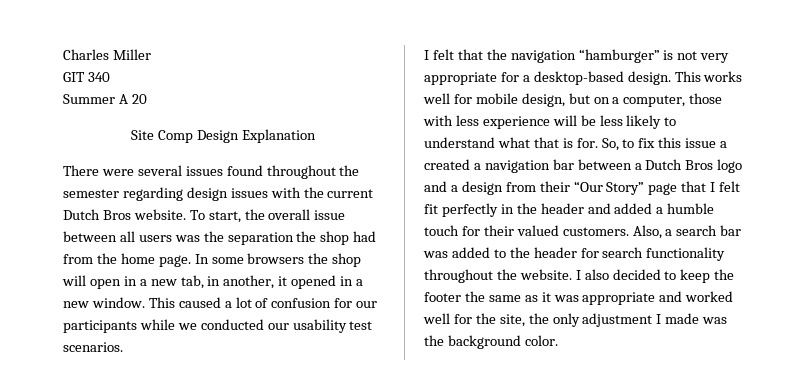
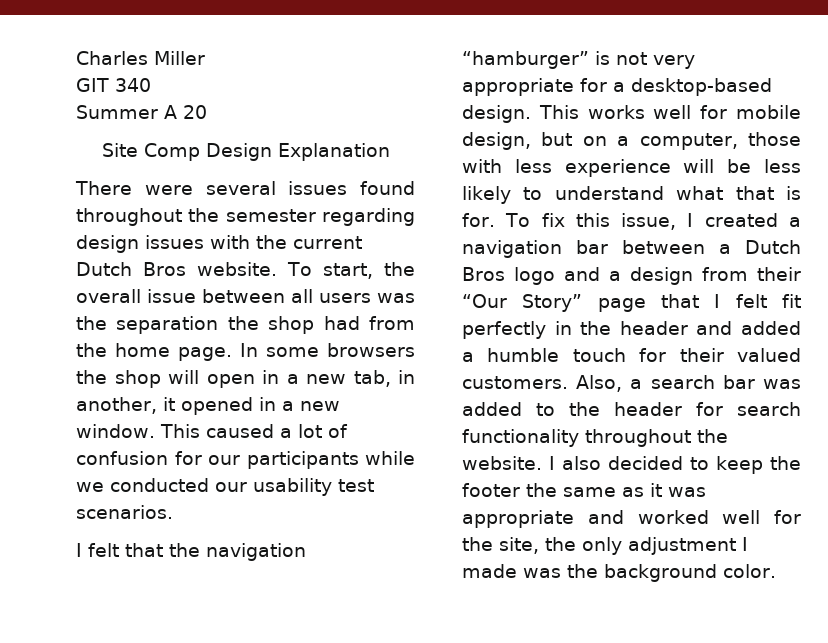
[601,137,728,151] So, to fix this issue a -> [505,213,694,230] To fix this issue, I

